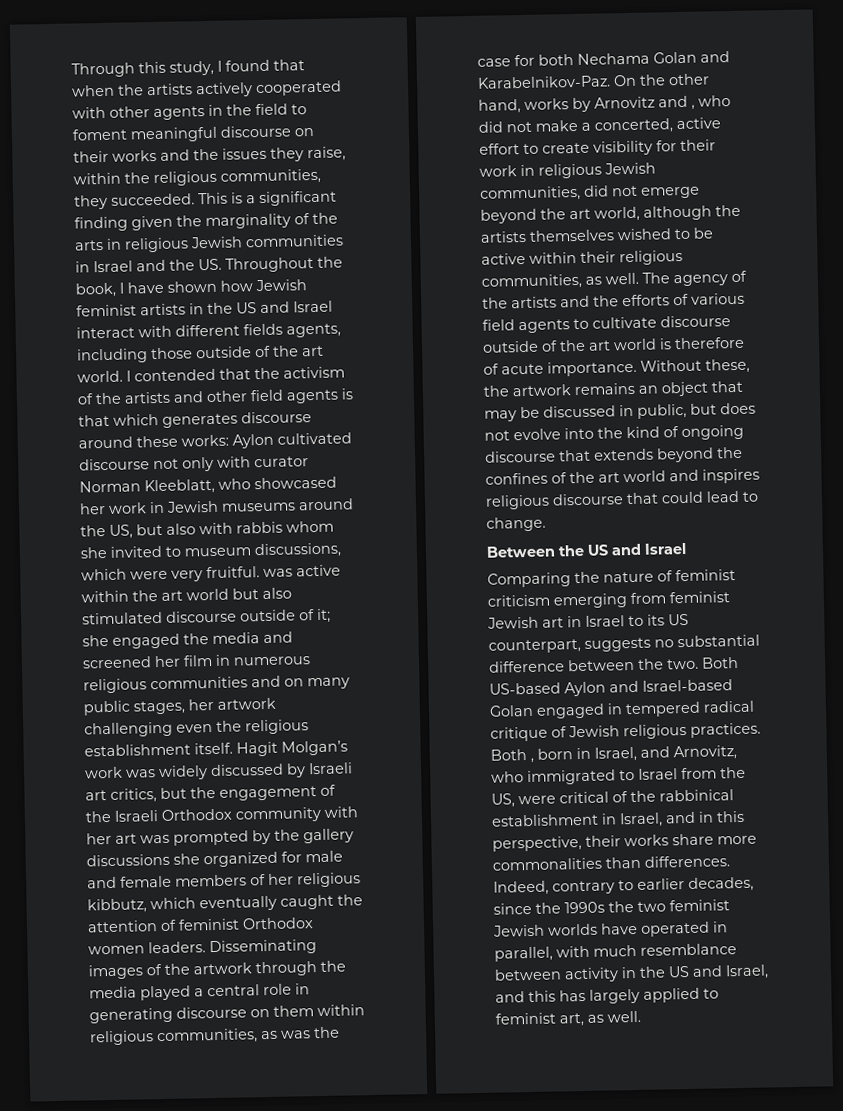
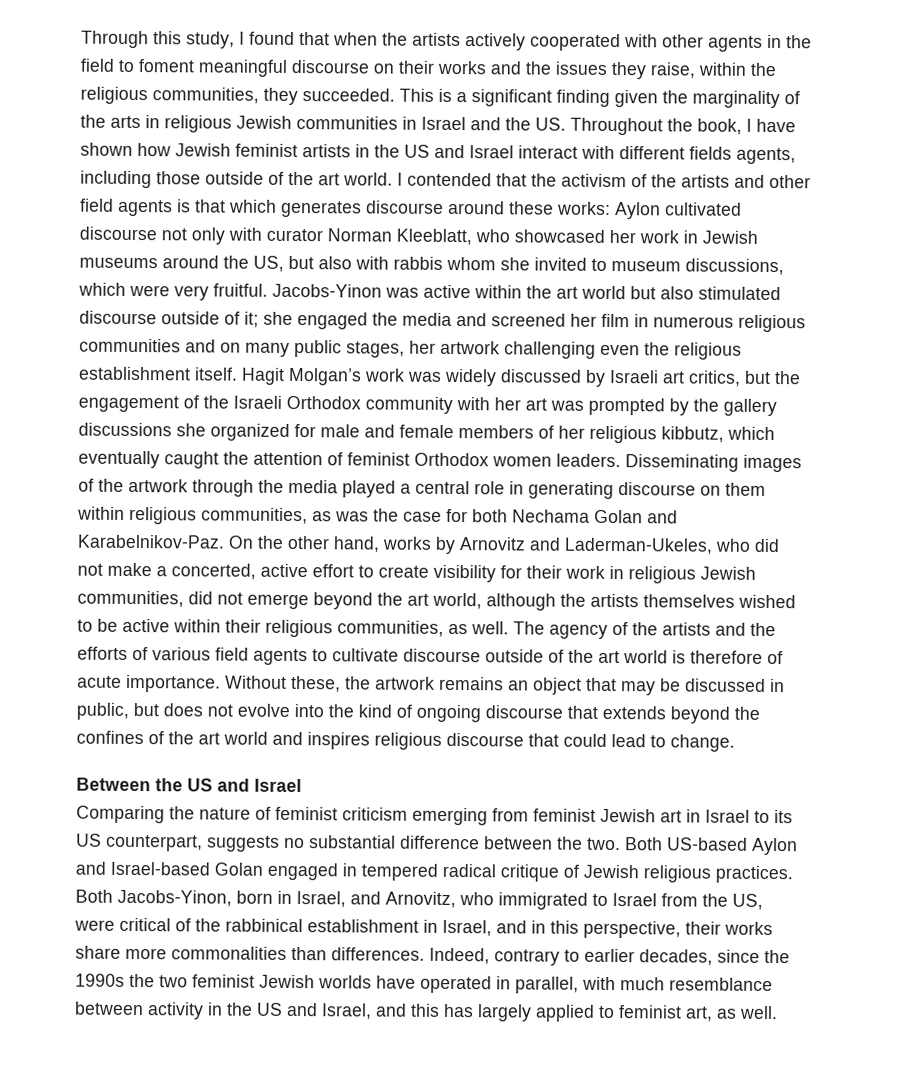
(260, 572) none -> [272,283,382,298] Jacobs-Yinon
[691,104,695,110] , -> [564,537,713,555] Laderman-Ukeles,
[530,757,534,763] , -> [117,889,232,907] Jacobs-Yinon,

